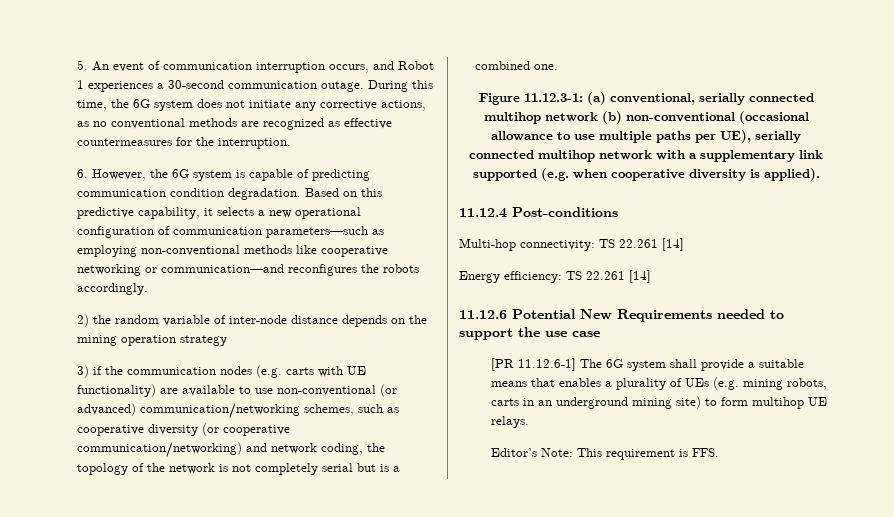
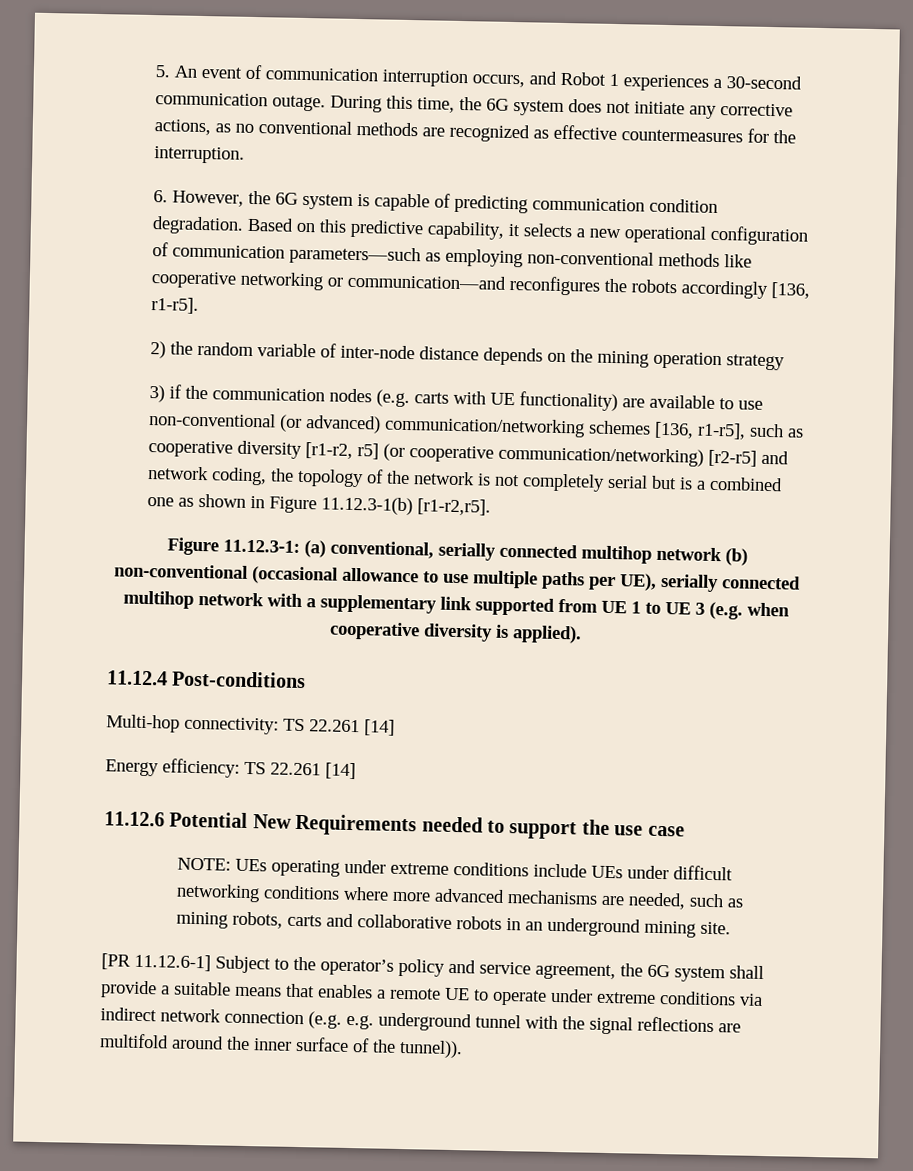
[76,283,148,295] accordingly. -> [680,280,810,299] [150,297,199,314] accordingly [136, r1-r5].
[303,404,354,416] schemes, -> [587,420,746,440] schemes [136, r1-r5],
(198, 430) none -> [304,442,379,460] [r1-r2, r5]
(242, 450) none -> [707,449,757,467] [r2-r5]
[533,64,558,70] one. -> [146,493,491,516] one as shown in Figure 11.12.3-1(b) [r1-r2,r5].
(537, 175) none -> [558,598,705,615] from UE 1 to UE 3
[490,358,602,371] [PR 11.12.6-1] The -> [176,857,733,881] [175,883,743,910] [175,911,731,938] [101,953,643,981] NOTE: UEs operating under extreme conditions include UEs under difficult networking conditions where more advanced mechanisms are needed, such as mining robots, carts and collaborative robots in an underground mining site. // [PR 11.12.6-1] Subject to the operator’s policy and service agreement, the
[615,377,827,390] [490,396,827,409] [490,416,529,428] [490,448,719,460] plurality of UEs (e.g. mining robots, carts in an underground mining site) to form multihop UE relays. // Editor’s Note: This requirement is FFS. -> [389,987,763,1006] [100,1007,741,1035] [99,1033,463,1059] remote UE to operate under extreme conditions via indirect network connection (e.g. e.g. underground tunnel with the signal reflections are multifold around the inner surface of the tunnel)).

